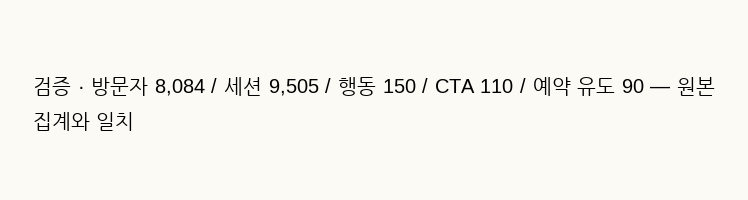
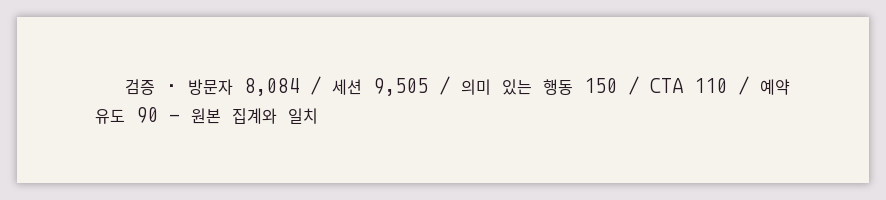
(332, 85) none -> [460,79,532,95] 의미 있는

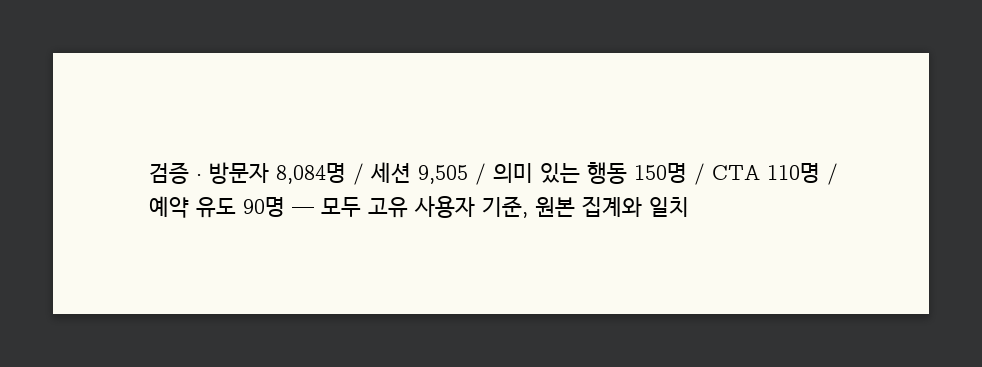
[243,78,299,96] 8,084 -> [276,163,346,184] 8,084명
[583,78,617,93] 150 -> [634,163,687,183] 150명
[693,78,727,93] 110 -> [767,163,820,183] 110명
[136,107,180,123] 90 — -> [243,196,528,218] 90명 — 모두 고유 사용자 기준,

